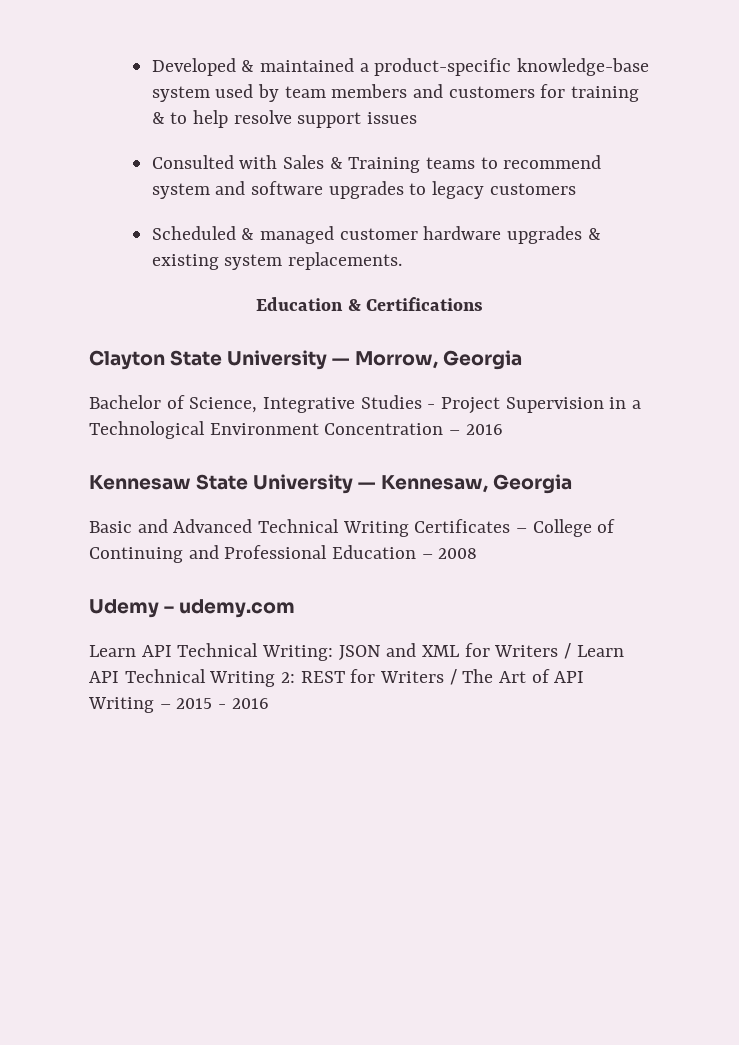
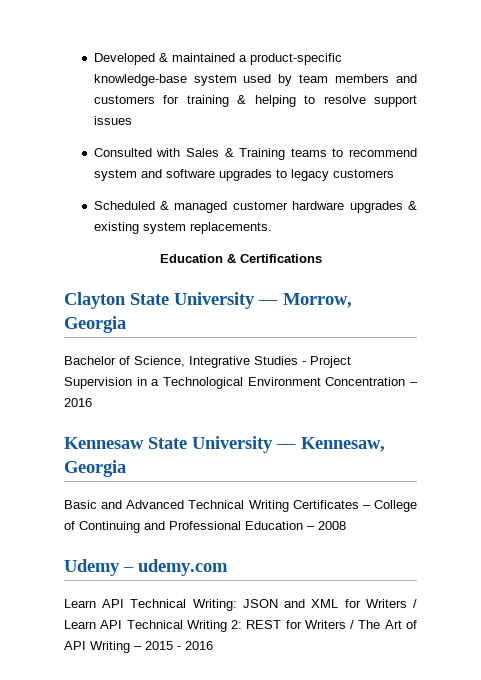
[170,110,228,128] to help -> [254,95,316,107] helping to

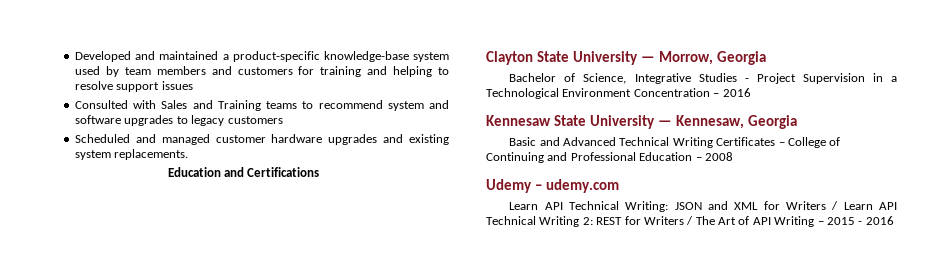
[158,53,168,62] & -> [135,51,156,60] and
[237,95,247,104] & -> [367,66,388,75] and
[224,148,234,157] & -> [192,100,213,109] and
[160,201,170,210] & -> [135,134,156,143] and
[408,201,417,210] & -> [383,134,404,143] and
[226,254,236,263] & -> [224,167,244,177] and

